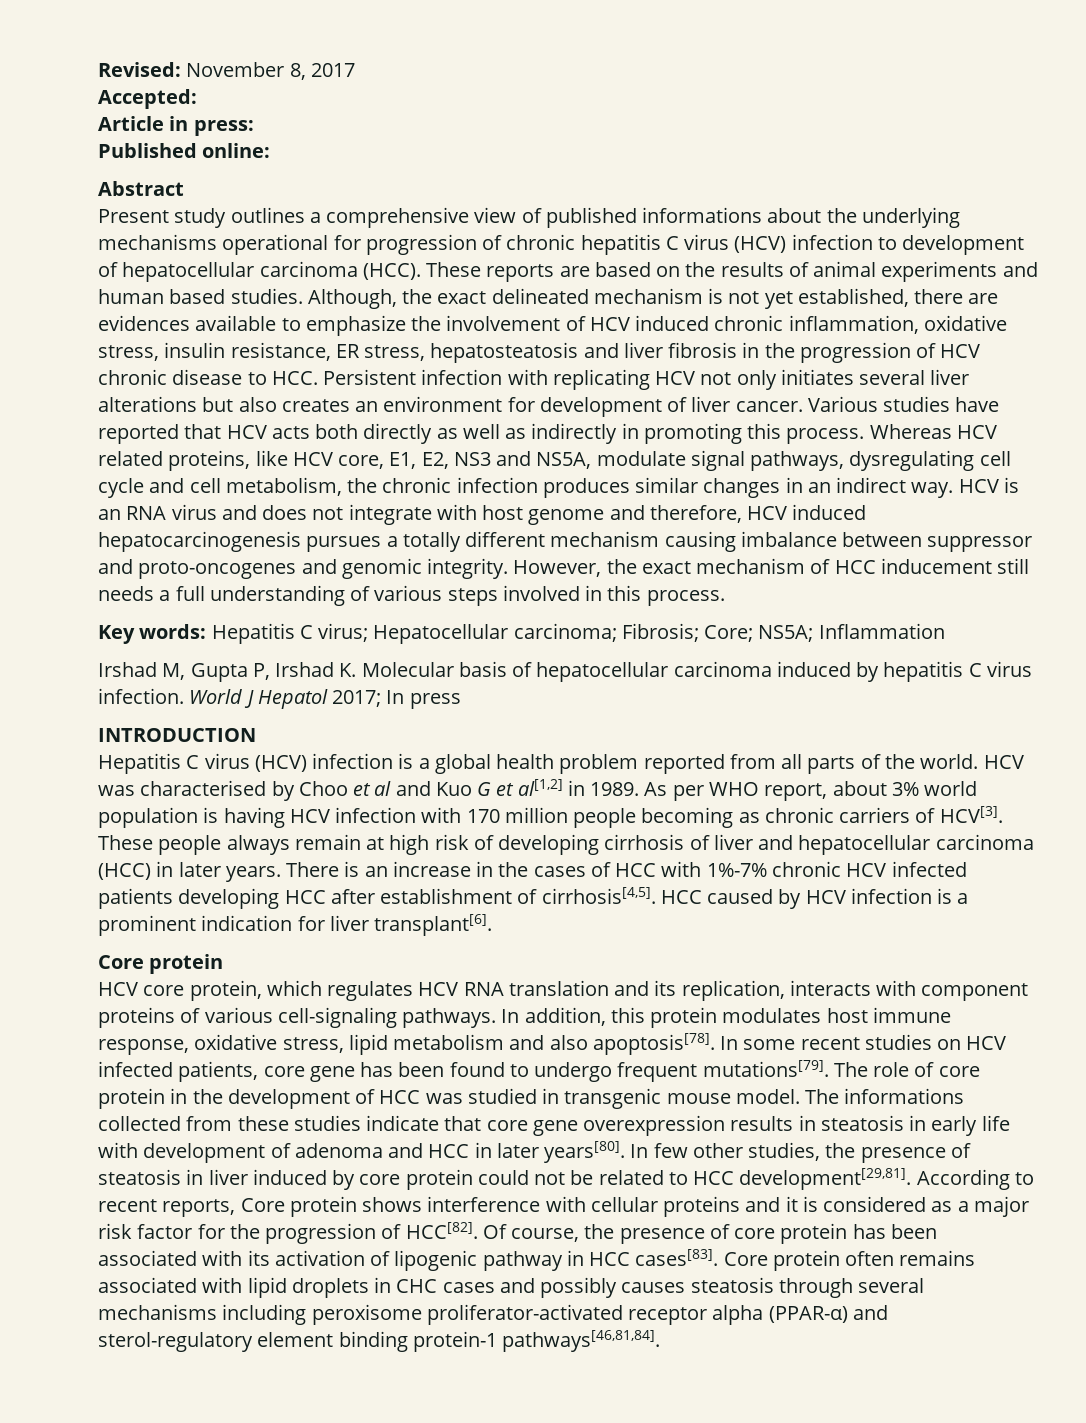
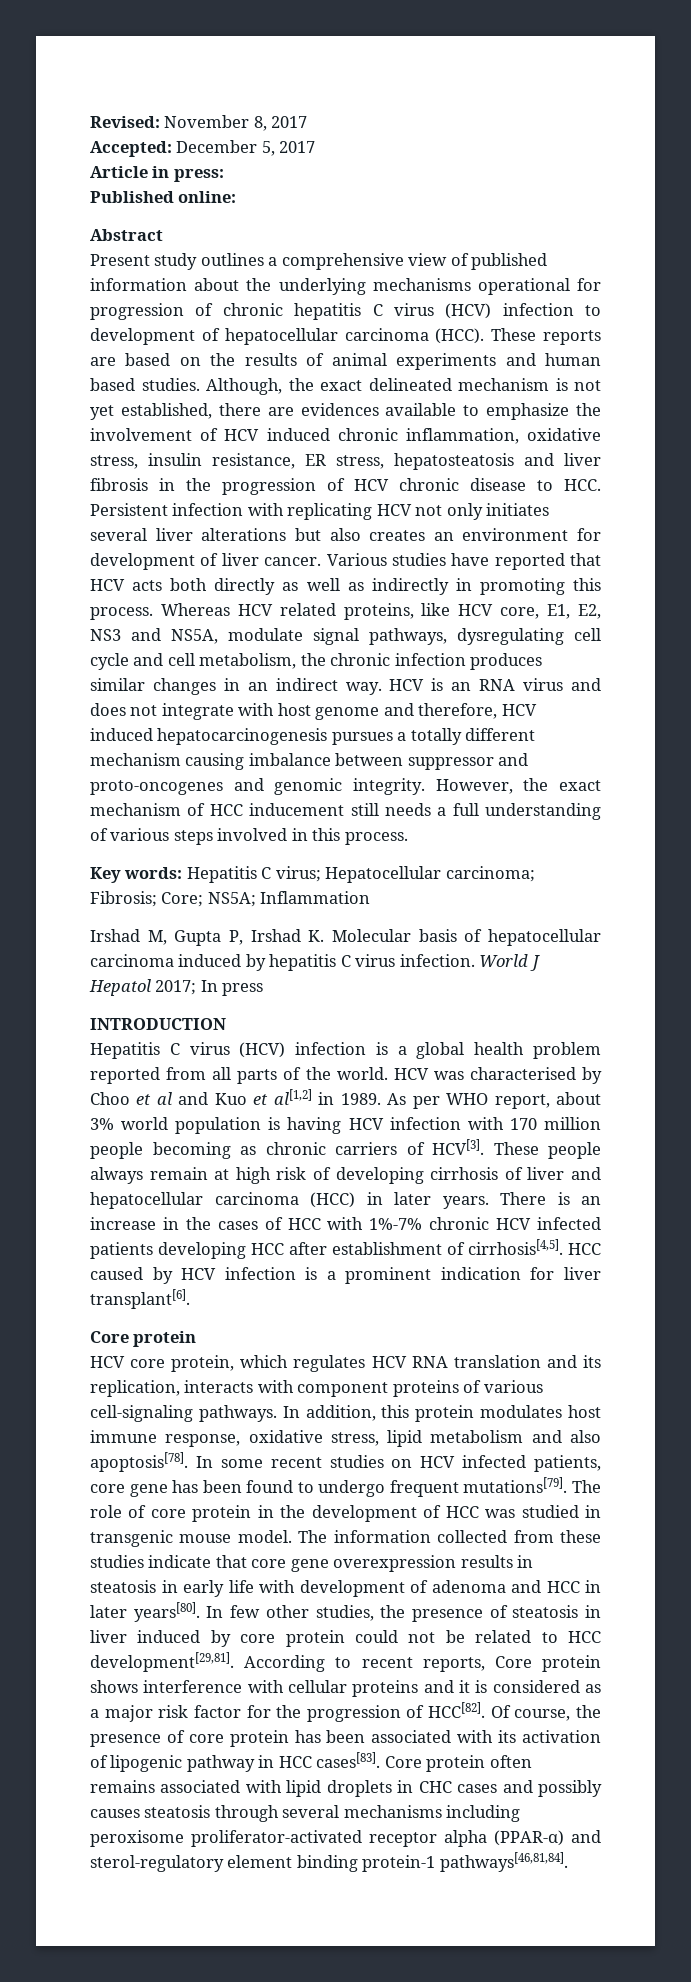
(197, 99) none -> [176,140,316,156] December 5, 2017
[642,207,763,223] informations -> [90,278,187,291] information
[477,782,492,796] G -> (247, 1099) none
[844,1088,965,1104] informations -> [333,1530,431,1543] information

